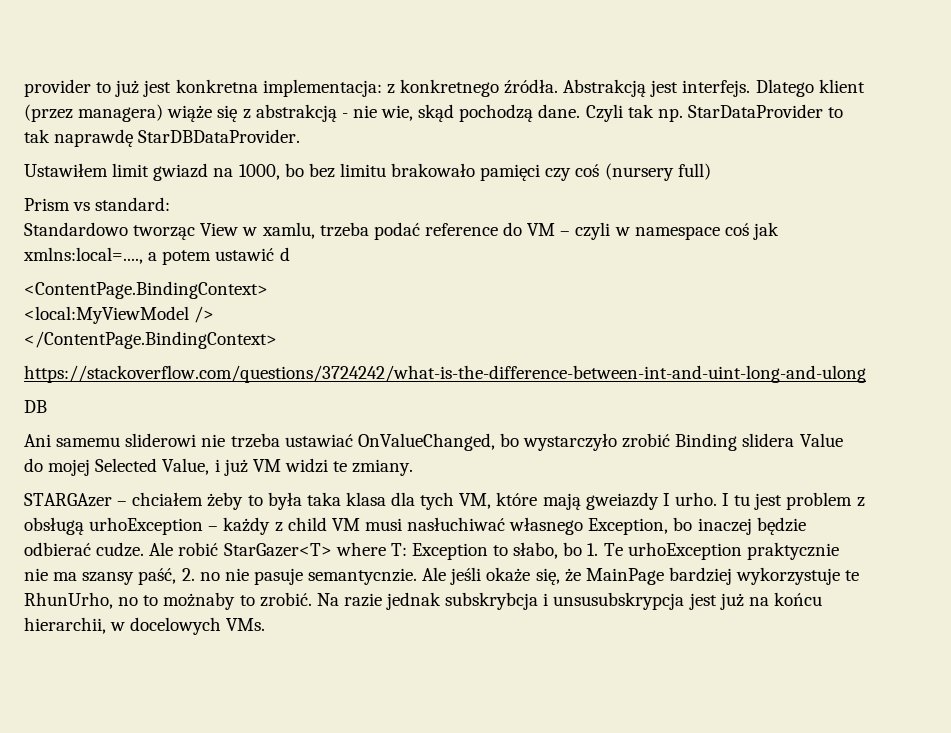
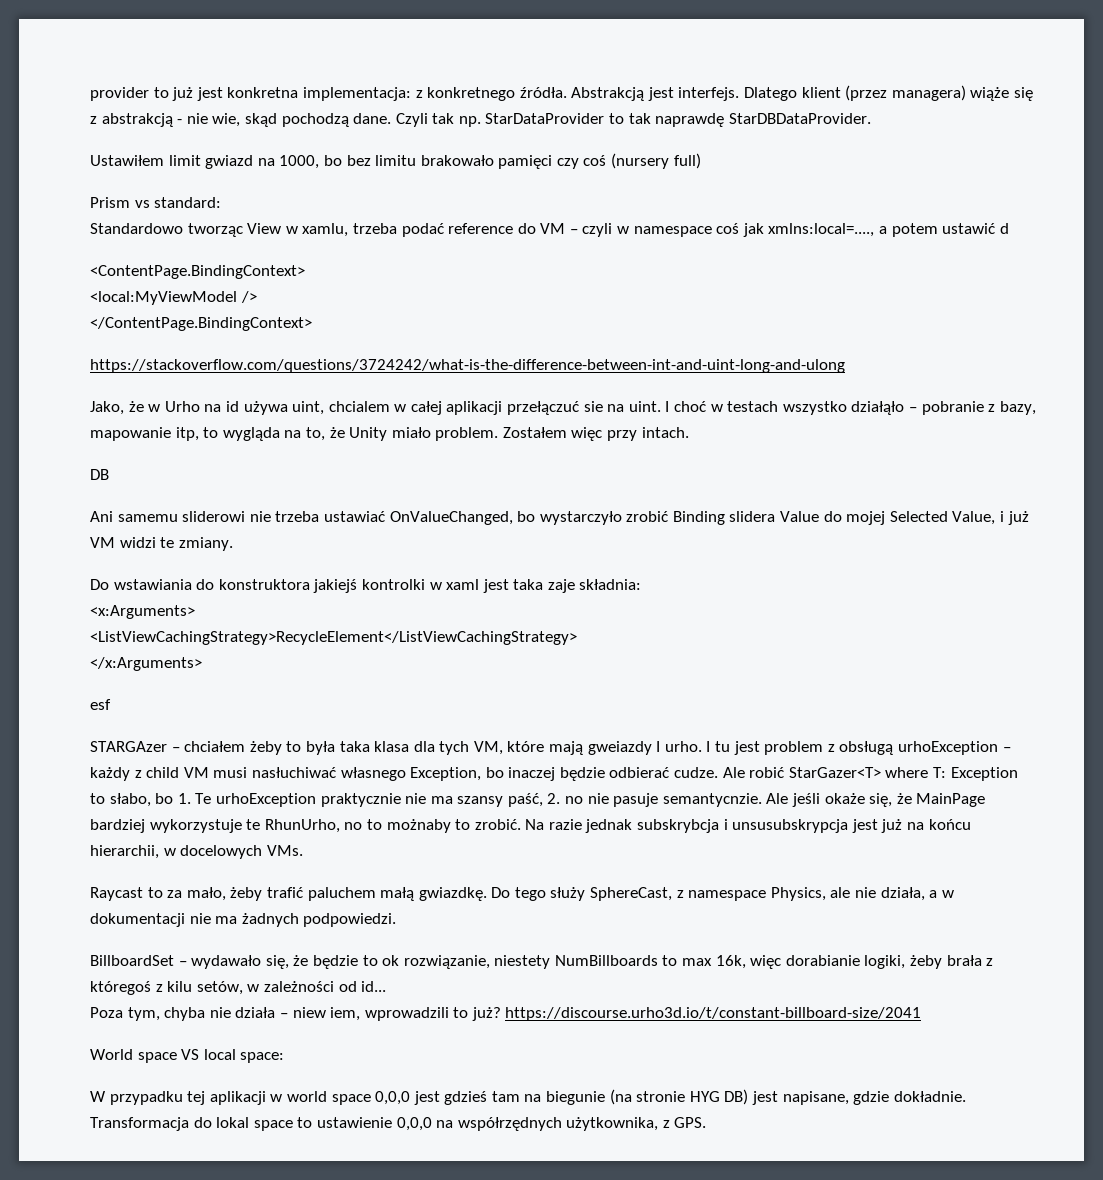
(866, 374) none -> [90,401,1036,415] [90,427,689,441] // Jako, że w Urho na id używa uint, chcialem w całej aplikacji przełączuć sie na uint. I choć w testach wszystko działąło – pobranie z bazy, mapowanie itp, to wygląda na to, że Unity miało problem. Zostałem więc przy intach.
(414, 467) none -> [90,579,642,593] [90,605,195,619] [90,631,577,645] [90,657,202,671] [90,699,111,710] // Do wstawiania do konstruktora jakiejś kontrolki w xaml jest taka zaje składnia: // <x:Arguments> // <ListViewCachingStrategy>RecycleElement</ListViewCachingStrategy> // </x:Arguments> // esf
(266, 624) none -> [90,887,954,901] [90,913,397,927] [90,955,994,969] [90,981,387,995] [90,1007,922,1021] [90,1049,285,1063] [90,1089,966,1105] [90,1117,707,1131] // Raycast to za mało, żeby trafić paluchem małą gwiazdkę. Do tego służy SphereCast, z namespace Physics, ale nie działa, a w dokumentacji nie ma żadnych podpowiedzi. // BillboardSet – wydawało się, że będzie to ok rozwiązanie, niestety NumBillboards to max 16k, więc dorabianie logiki, żeby brała z któregoś z kilu setów, w zależności od id... // Poza tym, chyba nie działa – niew iem, wprowadzili to już? https://discourse.urho3d.io/t/constant-billboard-size/2041 // World space VS local space: // W przypadku tej aplikacji w world space 0,0,0 jest gdzieś tam na biegunie (na stronie HYG DB) jest napisane, gdzie dokładnie. Transformacja do lokal space to ustawienie 0,0,0 na współrzędnych użytkownika, z GPS.

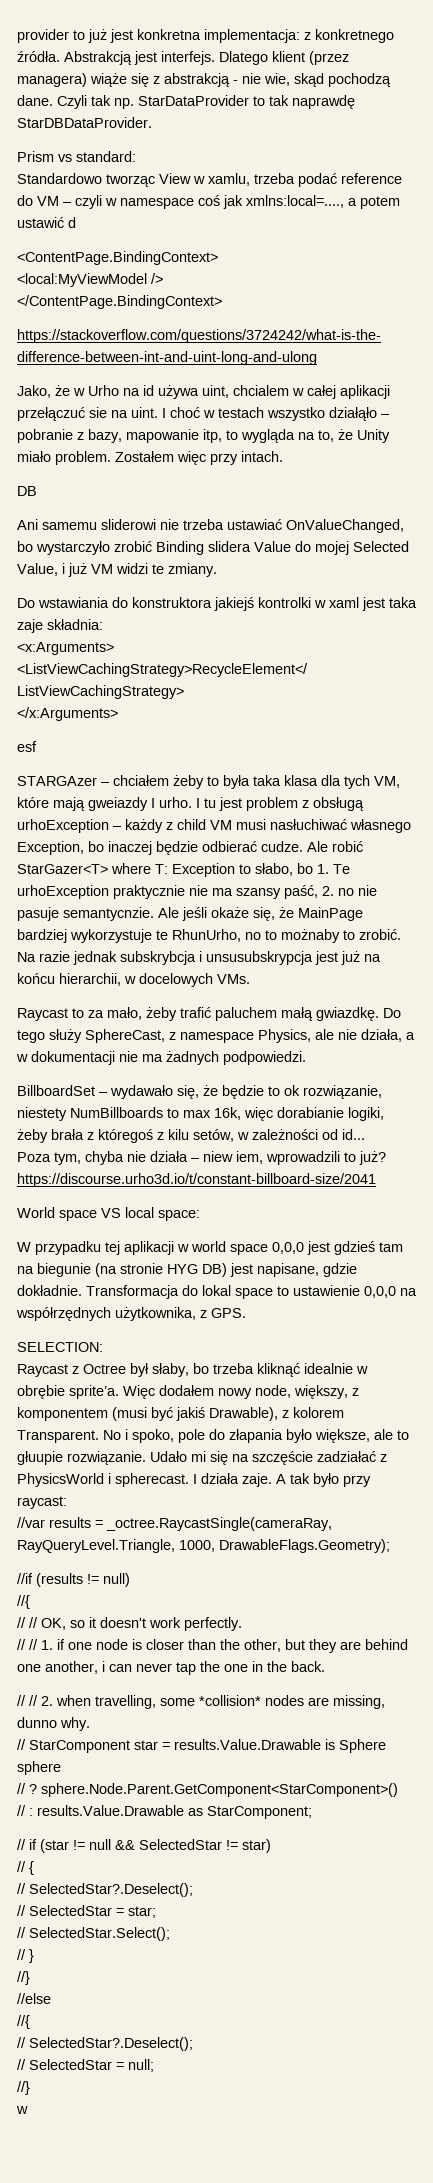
[90,153,701,169] // Ustawiłem limit gwiazd na 1000, bo bez limitu brakowało pamięci czy coś (nursery full) -> (152, 122) none
(707, 1122) none -> [17,1342,103,1352] [17,1363,368,1377] [17,1385,359,1399] [17,1407,344,1421] [17,1429,409,1443] [17,1451,387,1465] [17,1473,371,1487] [17,1496,67,1509] [17,1517,332,1531] [17,1539,390,1553] [17,1573,130,1587] [17,1595,30,1609] [17,1617,242,1631] [17,1639,408,1653] [17,1661,325,1675] [17,1695,385,1709] [17,1717,90,1731] [17,1739,386,1753] [17,1761,61,1775] [17,1783,398,1797] [17,1805,312,1819] [17,1839,271,1853] [17,1861,34,1875] [17,1883,193,1897] [17,1905,156,1918] [17,1927,170,1941] [17,1949,34,1963] [17,1971,30,1985] [17,1993,51,2004] [17,2015,30,2029] [17,2037,193,2051] [17,2059,154,2072] [17,2081,30,2095] [16,2106,28,2114] // SELECTION: // Raycast z Octree był słaby, bo trzeba kliknąć idealnie w obrębie sprite’a. Więc dodałem nowy node, większy, z komponentem (musi być jakiś Drawable), z kolorem Transparent. No i spoko, pole do złapania było większe, ale to głuupie rozwiązanie. Udało mi się na szczęście zadziałać z PhysicsWorld i spherecast. I działa zaje. A tak było przy raycast: // //var results = _octree.RaycastSingle(cameraRay, RayQueryLevel.Triangle, 1000, DrawableFlags.Geometry); // //if (results != null) // //{ // // // OK, so it doesn't work perfectly. // // // 1. if one node is closer than the other, but they are behind one another, i can never tap the one in the back. // // // 2. when travelling, some *collision* nodes are missing, dunno why. // // StarComponent star = results.Value.Drawable is Sphere sphere // // ? sphere.Node.Parent.GetComponent<StarComponent>() // // : results.Value.Drawable as StarComponent; // // if (star != null && SelectedStar != star) // // { // // SelectedStar?.Deselect(); // // SelectedStar = star; // // SelectedStar.Select(); // // } // //} // //else // //{ // // SelectedStar?.Deselect(); // // SelectedStar = null; // //} // w

